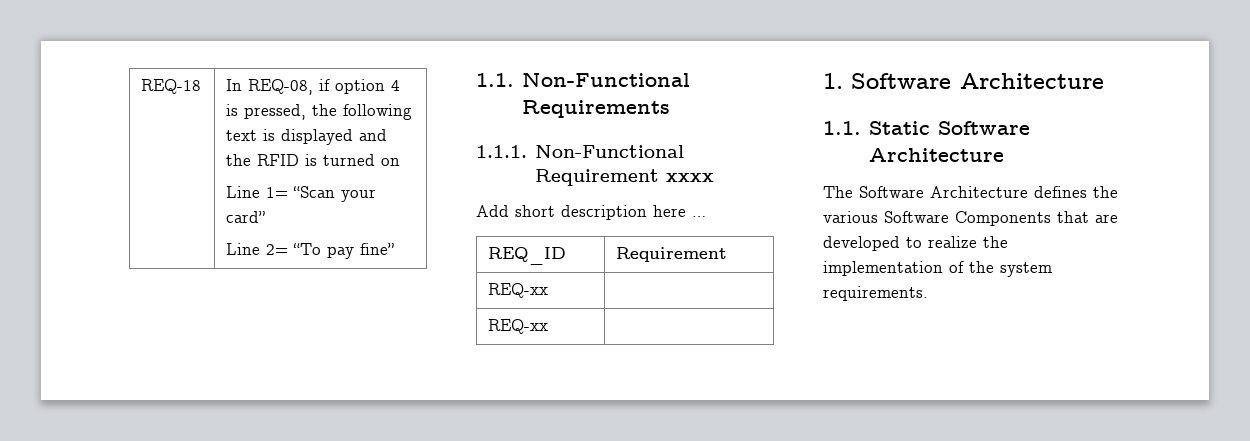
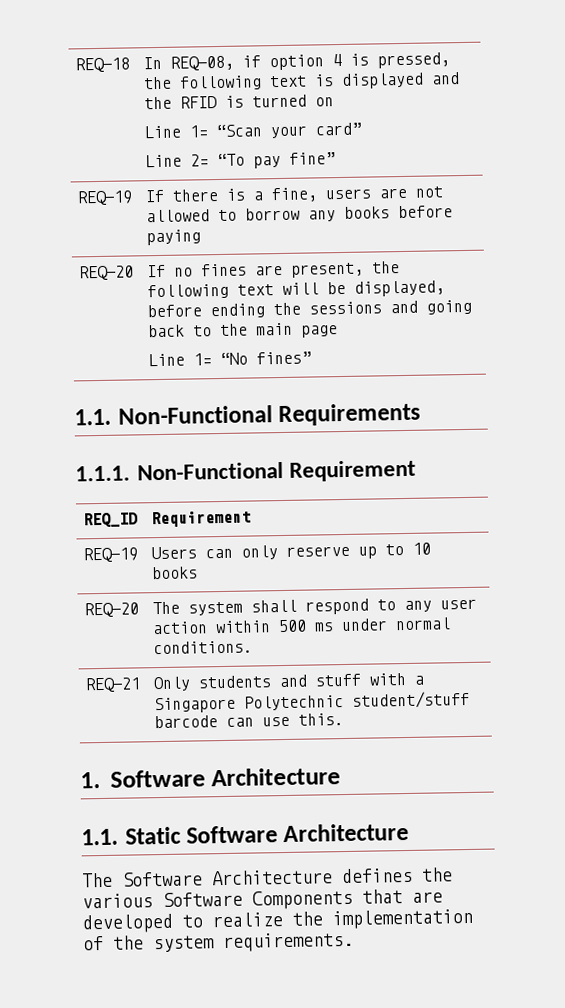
(395, 249) none -> [76,190,133,206] [144,186,443,203] [145,205,453,223] [145,229,201,246] [78,265,134,281] [146,261,400,278] [146,280,445,300] [146,299,472,319] [147,322,338,338] [147,351,311,367] // REQ-19 | If there is a fine, users are not allowed to borrow any books before paying // REQ-20 | If no fines are present, the following text will be displayed, before ending the sessions and going back to the main page // Line 1= “No fines”
[666,173,715,182] [476,205,706,220] [488,247,567,265] [616,247,728,262] [488,283,549,298] [488,319,549,334] xxxx // Add short description here … // REQ_ID | Requirement // REQ-xx | // REQ-xx | -> [82,512,138,528] [150,510,251,528] [82,547,138,563] [150,542,431,560] [151,566,198,580] [83,602,139,618] [151,598,477,616] [151,617,451,635] [152,640,253,655] [84,677,141,693] [152,673,424,692] [153,690,470,714] [153,713,344,729] // REQ_ID | Requirement // REQ-19 | Users can only reserve up to 10 books // REQ-20 | The system shall respond to any user action within 500 ms under normal conditions. // REQ-21 | Only students and stuff with a Singapore Polytechnic student/stuff barcode can use this.

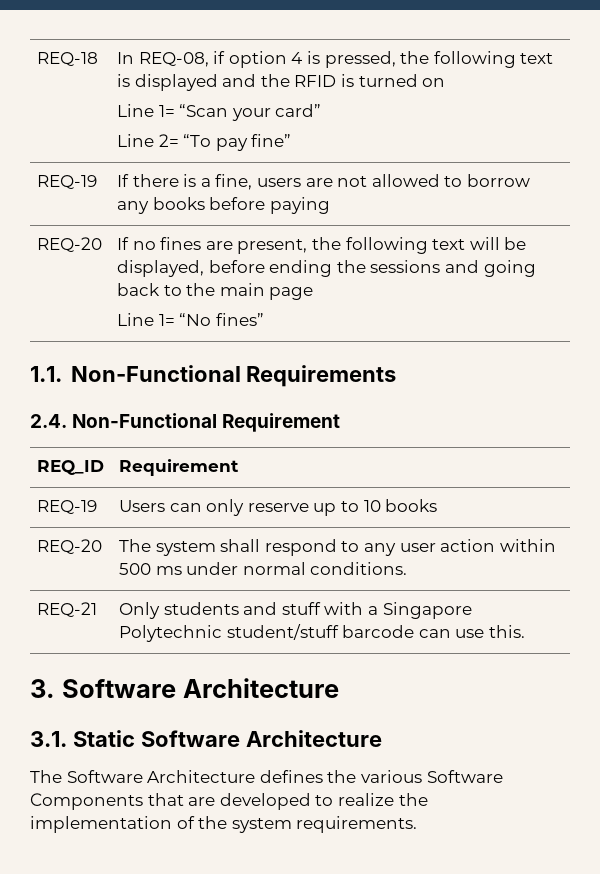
[75,465,130,482] 1.1.1. -> [30,414,67,428] 2.4.
[80,767,342,789] [81,828,118,846] 1. Software Architecture // 1.1. -> [30,678,339,698] [30,731,67,747] 3. Software Architecture // 3.1.

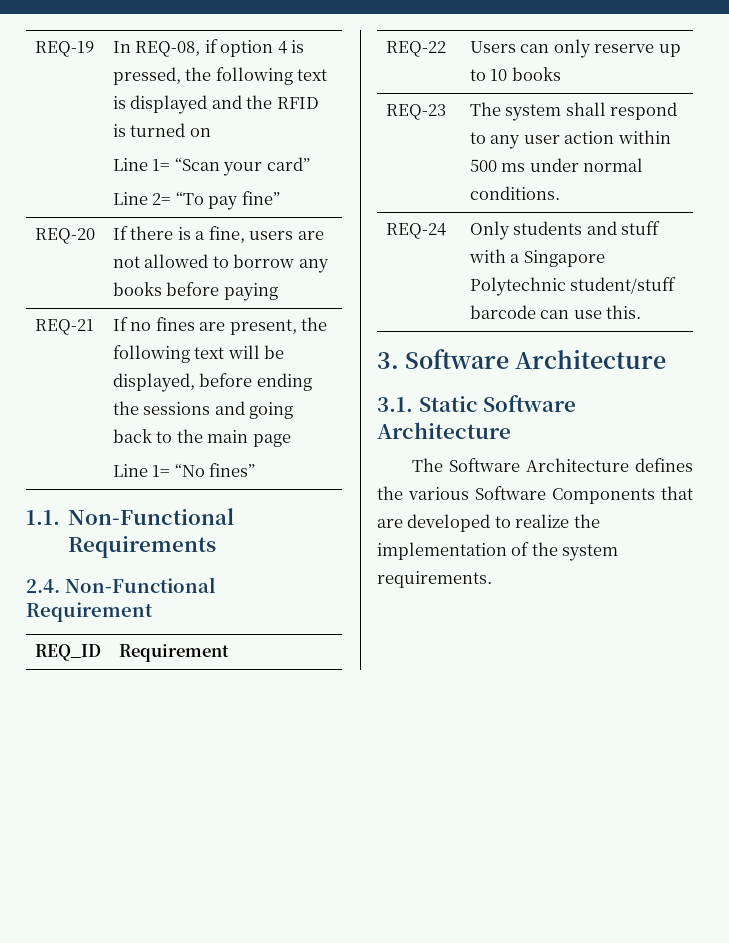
[37,52,99,67] REQ-18 -> [34,41,94,57] REQ-19
[37,175,98,190] REQ-19 -> [34,228,95,244] REQ-20
[37,237,103,253] REQ-20 -> [34,319,94,335] REQ-21
[37,500,98,515] REQ-19 -> [385,41,446,57] REQ-22
[37,539,103,555] REQ-20 -> [385,104,446,120] REQ-23
[37,602,98,618] REQ-21 -> [385,223,446,239] REQ-24

